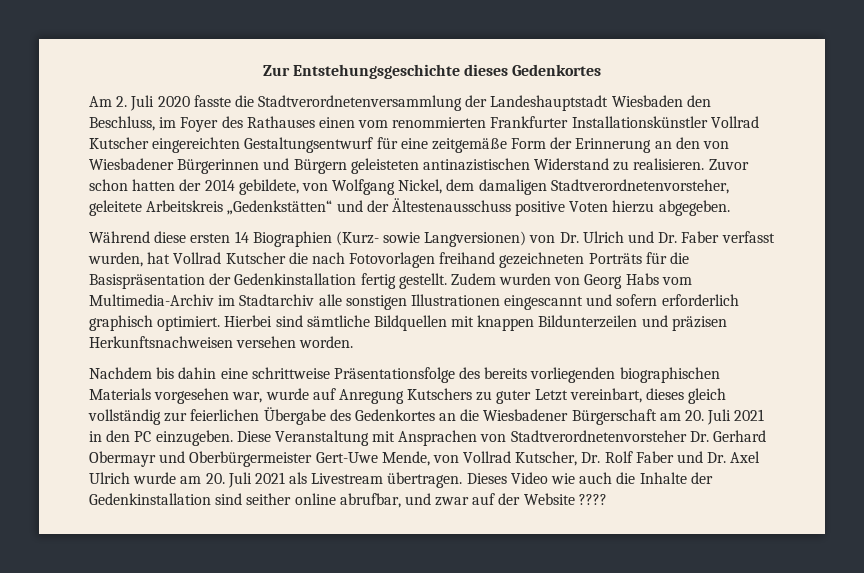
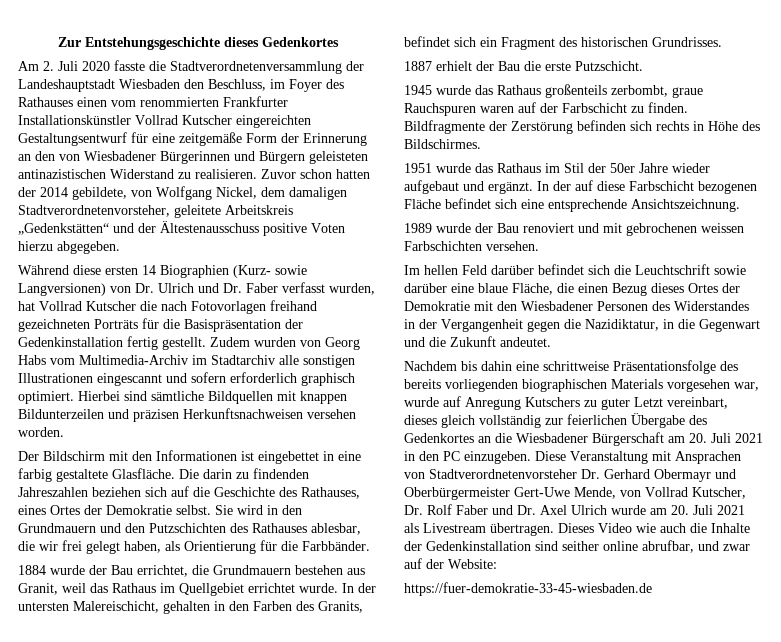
(354, 342) none -> [18,450,361,464] [18,468,309,482] [18,486,360,499] [18,505,302,515] [18,523,361,535] [18,540,370,554] [18,565,365,577] [18,583,376,596] [18,601,363,614] [404,36,722,50] [404,61,643,71] [404,84,703,98] [404,102,688,116] [404,120,760,134] [404,139,481,149] [404,163,710,173] [404,180,757,194] [404,198,740,212] [404,223,744,236] [404,241,539,251] [404,264,746,275] [404,283,740,296] [404,301,749,311] [404,319,760,332] [404,336,551,347] // Der Bildschirm mit den Informationen ist eingebettet in eine farbig gestaltete Glasfläche. Die darin zu findenden Jahreszahlen beziehen sich auf die Geschichte des Rathauses, eines Ortes der Demokratie selbst. Sie wird in den Grundmauern und den Putzschichten des Rathauses ablesbar, die wir frei gelegt haben, als Orientierung für die Farbbänder. // 1884 wurde der Bau errichtet, die Grundmauern bestehen aus Granit, weil das Rathaus im Quellgebiet errichtet wurde. In der untersten Malereischicht, gehalten in den Farben des Granits, befindet sich ein Fragment des historischen Grundrisses. // 1887 erhielt der Bau die erste Putzschicht. // 1945 wurde das Rathaus großenteils zerbombt, graue Rauchspuren waren auf der Farbschicht zu finden. Bildfragmente der Zerstörung befinden sich rechts in Höhe des Bildschirmes. // 1951 wurde das Rathaus im Stil der 50er Jahre wieder aufgebaut und ergänzt. In der auf diese Farbschicht bezogenen Fläche befindet sich eine entsprechende Ansichtszeichnung. // 1989 wurde der Bau renoviert und mit gebrochenen weissen Farbschichten versehen. // Im hellen Feld darüber befindet sich die Leuchtschrift sowie darüber eine blaue Fläche, die einen Bezug dieses Ortes der Demokratie mit den Wiesbadener Personen des Widerstandes in der Vergangenheit gegen die Nazidiktatur, in die Gegenwart und die Zukunft andeutet.
[523,493,607,505] Website ???? -> [448,559,497,569] [404,582,652,596] Website: // https://fuer-demokratie-33-45-wiesbaden.de

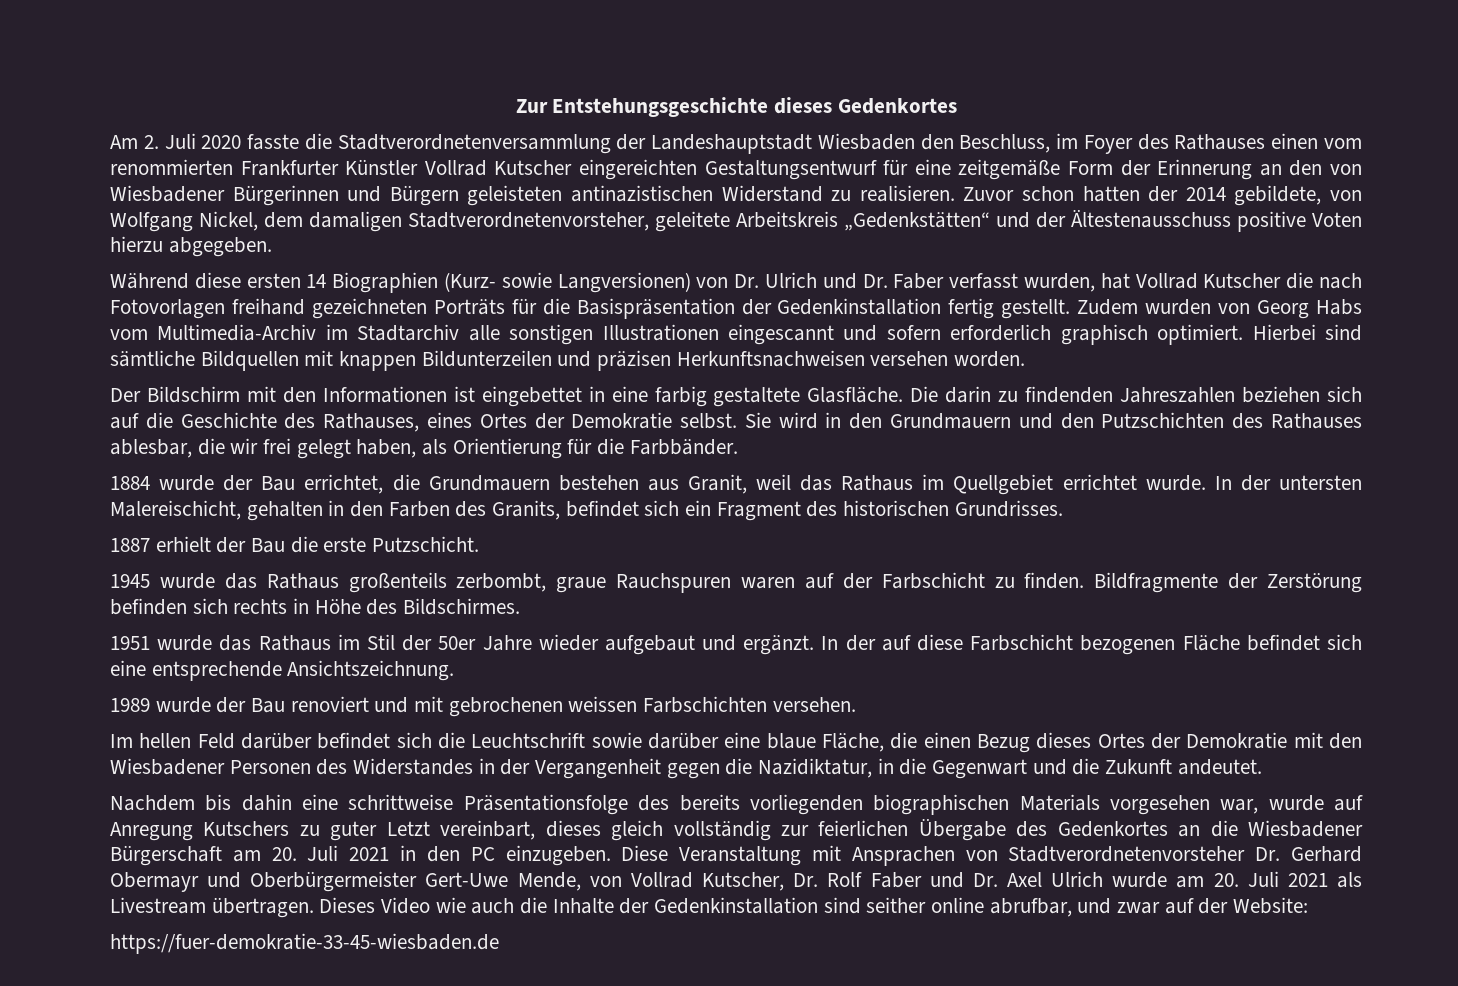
[18,115,131,125] Installationskünstler -> [345,159,419,175] Künstler

